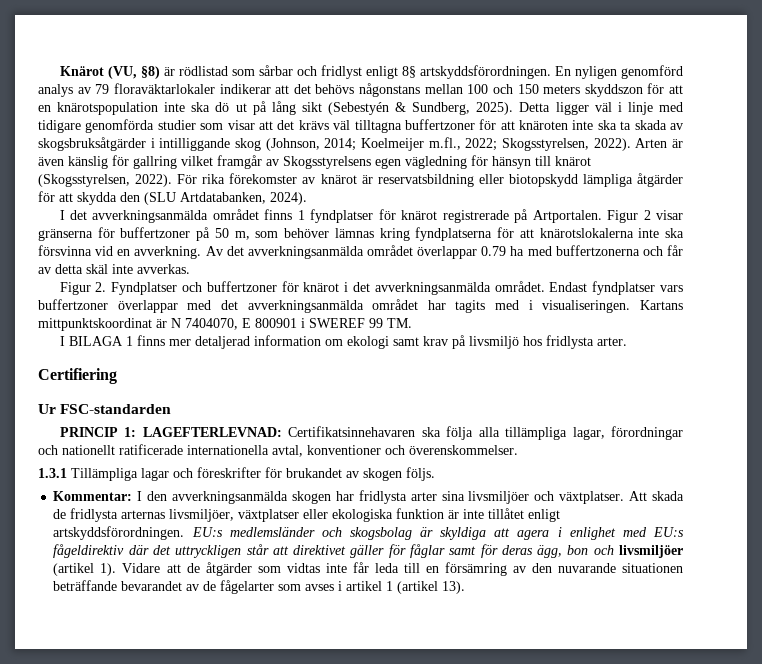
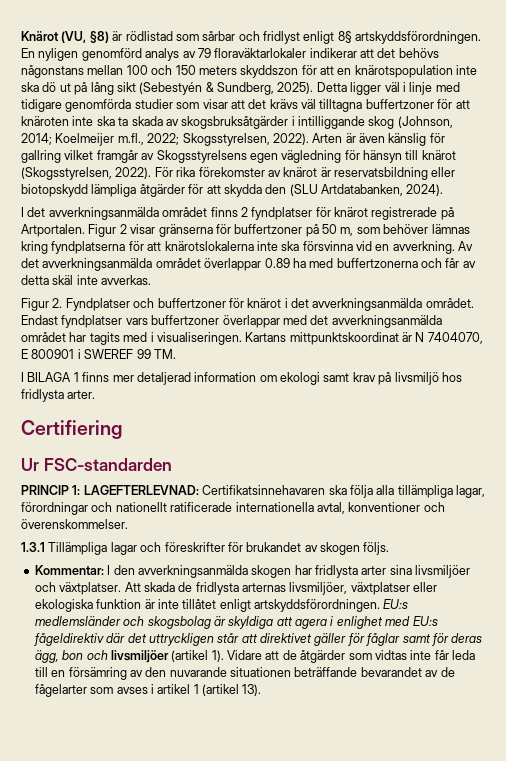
[297,210,305,220] 1 -> [240,207,248,217] 2
[481,246,507,256] 0.79 -> [264,258,290,268] 0.89

